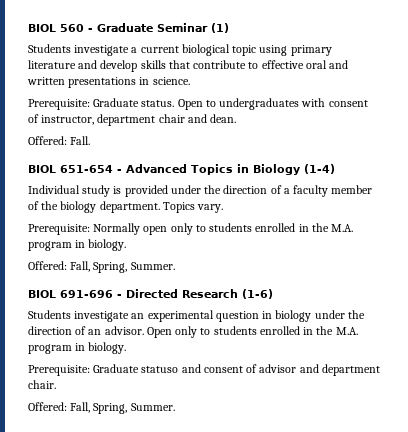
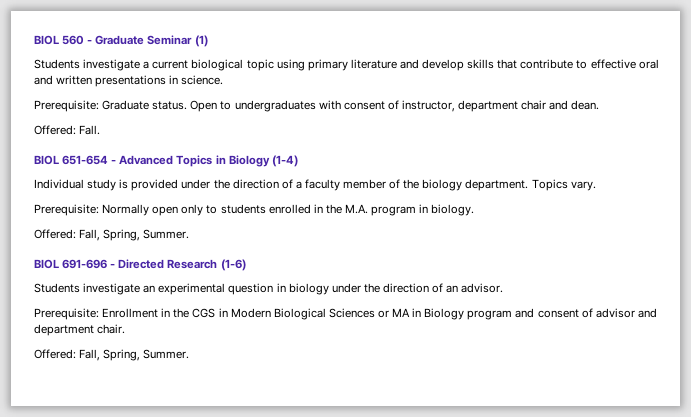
[146,326,358,338] [28,342,127,354] [28,364,179,376] Open only to students enrolled in the M.A. program in biology. // Prerequisite: Graduate statuso -> [34,308,513,320] // Prerequisite: Enrollment in the CGS in Modern Biological Sciences or MA in Biology program

